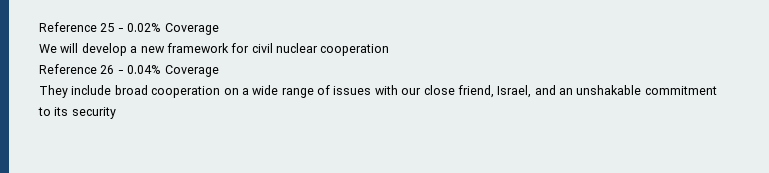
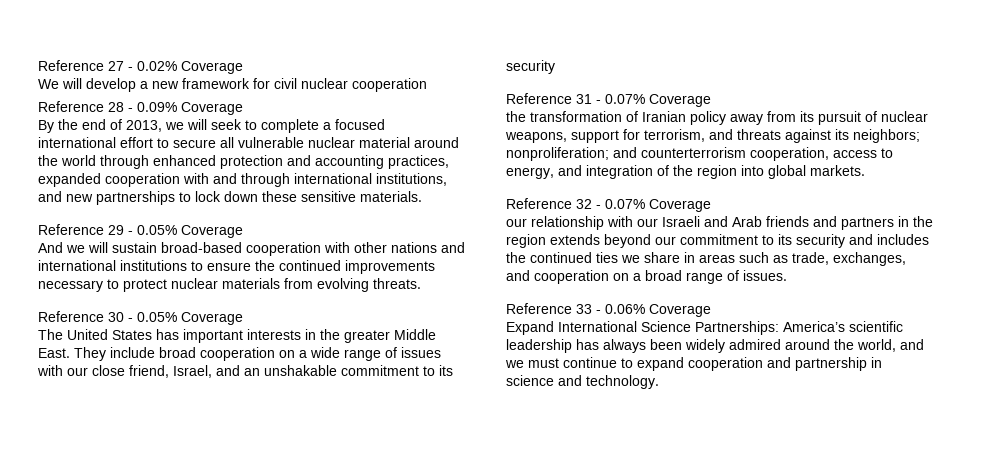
[39,22,115,32] Reference 25 -> [38,60,124,71] Reference 27
[100,65,219,77] 26 - 0.04% Coverage // -> [108,102,243,115] [38,119,385,133] [38,137,459,148] [38,155,449,169] [38,173,447,187] [38,191,422,205] [38,224,243,238] [38,242,465,256] [38,260,435,274] [38,278,421,292] [38,311,243,325] [38,329,436,343] [38,348,70,358] 28 - 0.09% Coverage // By the end of 2013, we will seek to complete a focused international effort to secure all vulnerable nuclear material around the world through enhanced protection and accounting practices, expanded cooperation with and through international institutions, and new partnerships to lock down these sensitive materials. // Reference 29 - 0.05% Coverage // And we will sustain broad-based cooperation with other nations and international institutions to ensure the continued improvements necessary to protect nuclear materials from evolving threats. // Reference 30 - 0.05% Coverage // The United States has important interests in the greater Middle East.
(116, 113) none -> [506,93,711,107] [506,111,928,125] [505,129,920,143] [506,147,893,161] [506,165,865,179] [506,198,711,212] [506,216,933,230] [506,234,929,248] [506,252,906,266] [506,270,787,284] [506,303,711,317] [506,321,903,335] [506,339,924,353] [505,357,882,371] [506,375,659,389] // Reference 31 - 0.07% Coverage // the transformation of Iranian policy away from its pursuit of nuclear weapons, support for terrorism, and threats against its neighbors; nonproliferation; and counterterrorism cooperation, access to energy, and integration of the region into global markets. // Reference 32 - 0.07% Coverage // our relationship with our Israeli and Arab friends and partners in the region extends beyond our commitment to its security and includes the continued ties we share in areas such as trade, exchanges, and cooperation on a broad range of issues. // Reference 33 - 0.06% Coverage // Expand International Science Partnerships: America’s scientific leadership has always been widely admired around the world, and we must continue to expand cooperation and partnership in science and technology.

